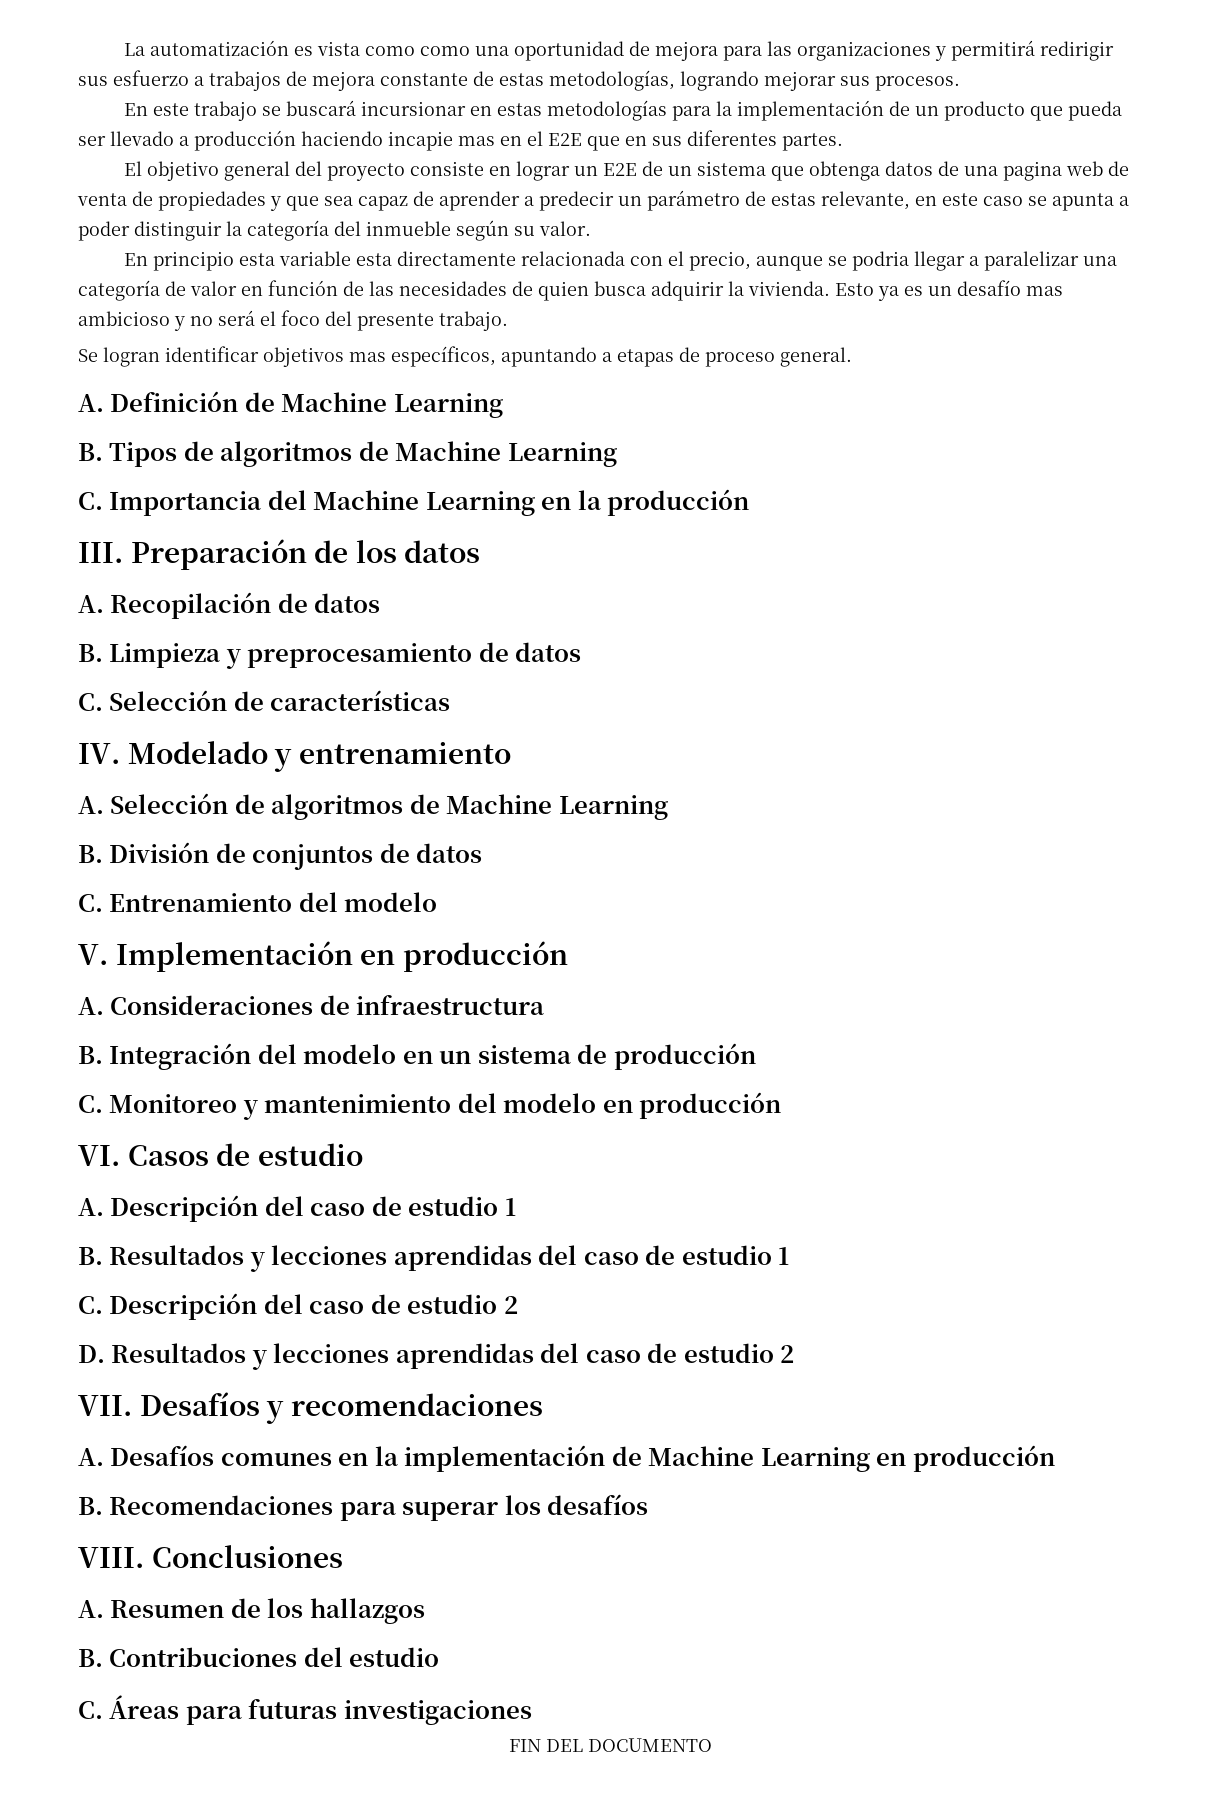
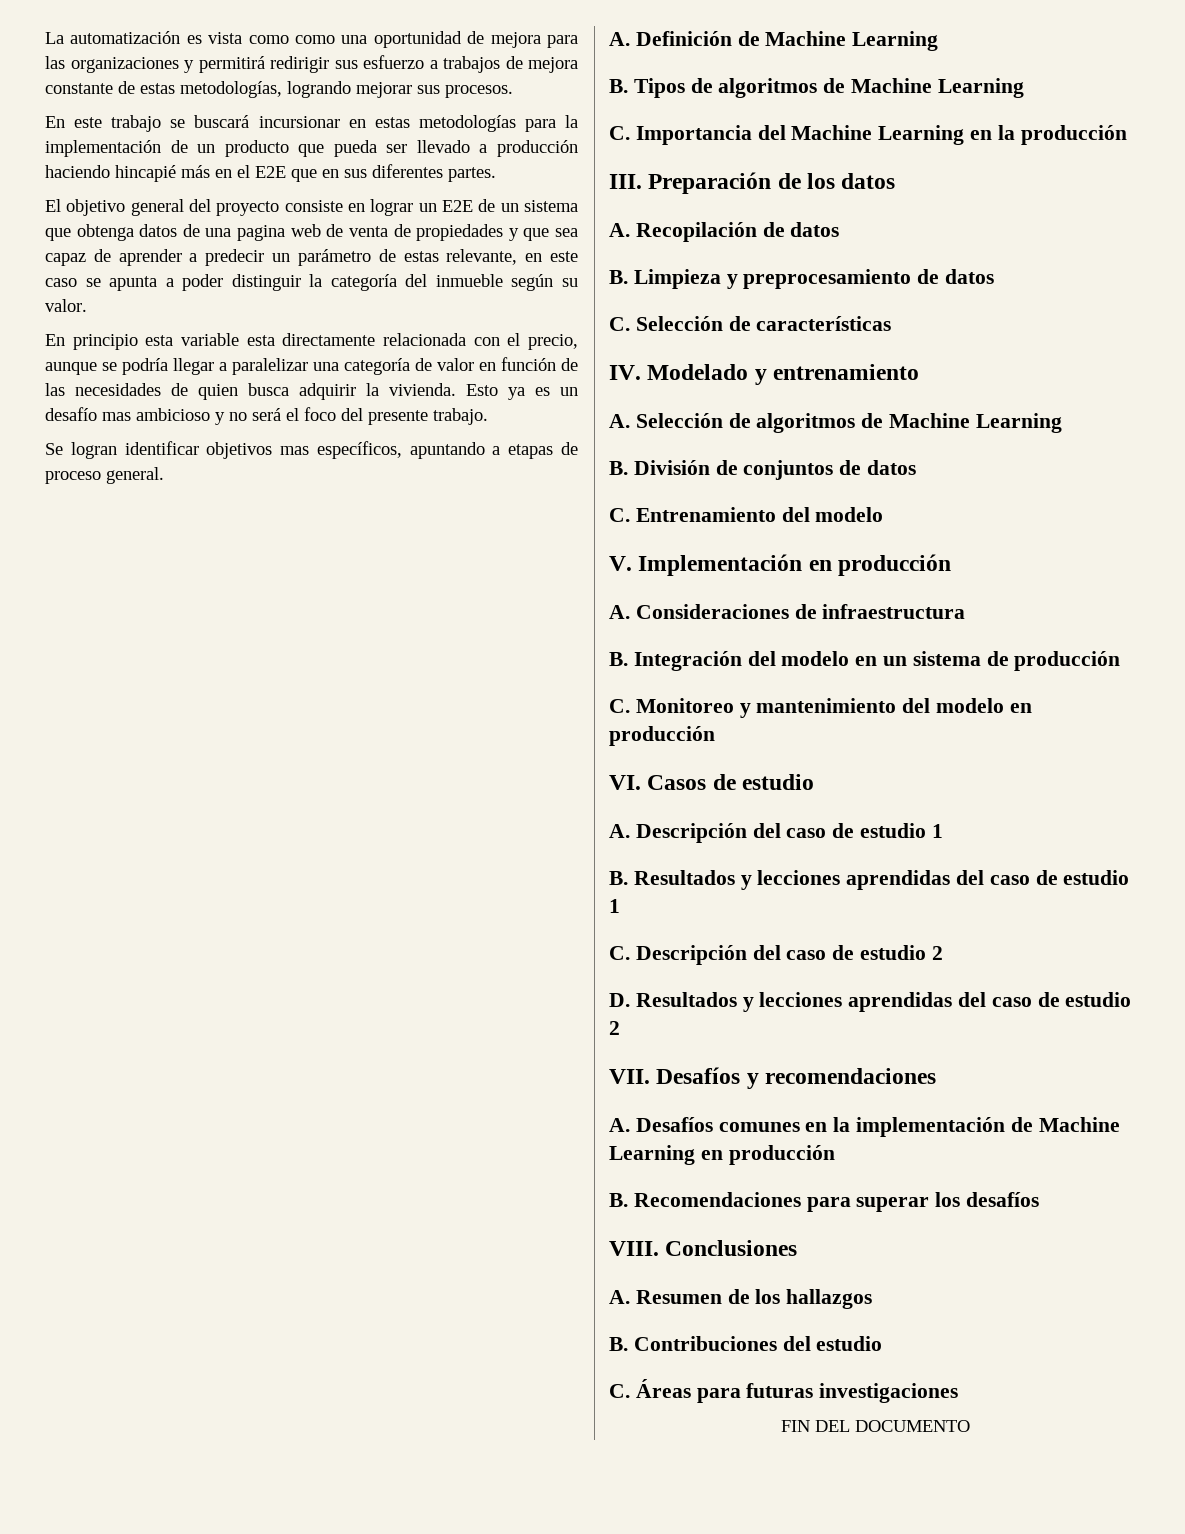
[388,131,495,151] incapie mas -> [115,165,210,182] hincapié más
[851,251,909,271] podria -> [122,358,168,375] podría

